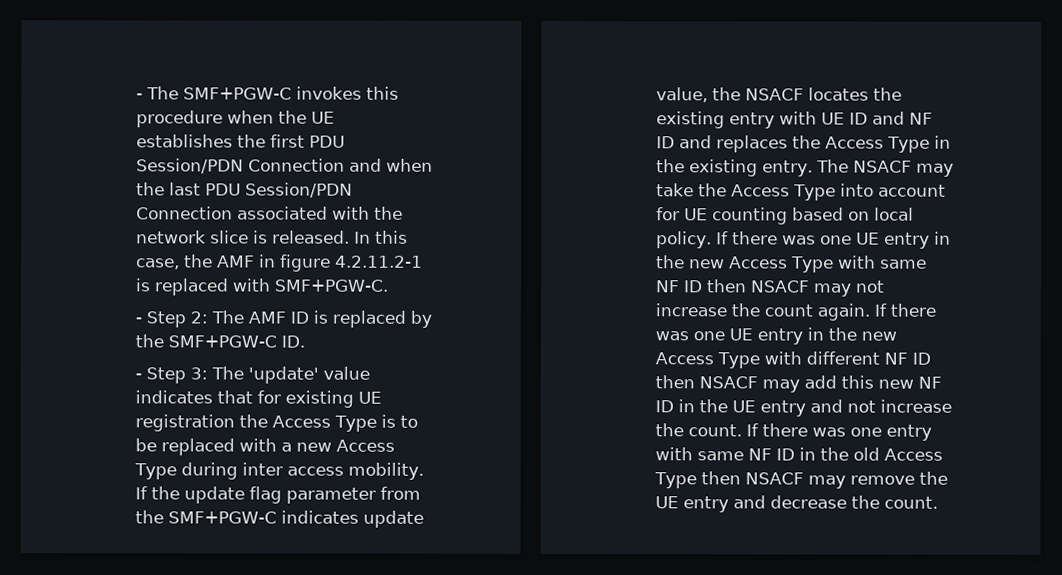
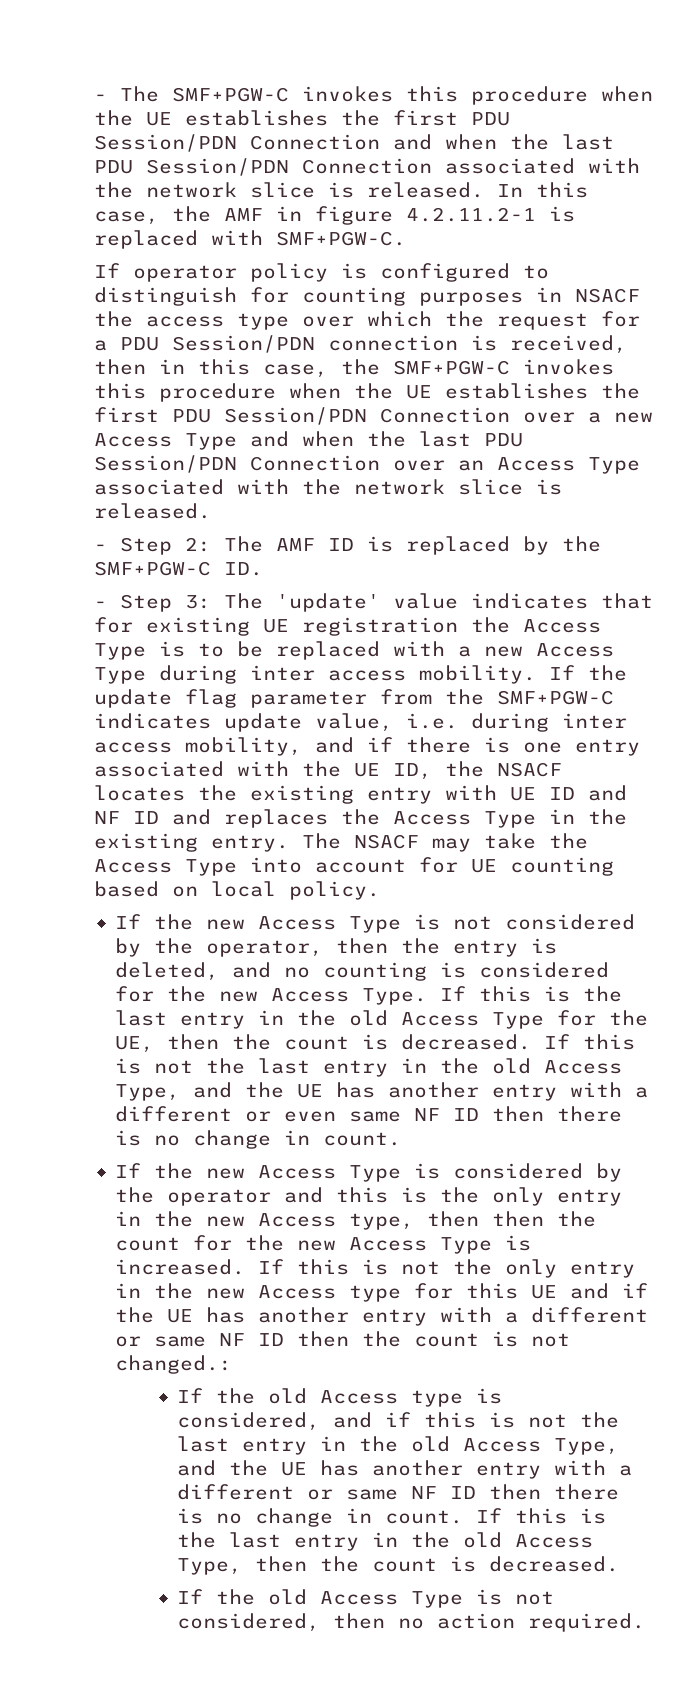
(389, 285) none -> [94,263,550,282] [94,287,641,306] [94,311,641,330] [94,335,628,354] [94,359,615,378] [94,383,641,402] [94,407,654,425] [94,431,524,450] [94,455,641,474] [94,479,563,495] [94,503,212,519] // If operator policy is configured to distinguish for counting purposes in NSACF the access type over which the request for a PDU Session/PDN connection is received, then in this case, the SMF+PGW-C invokes this procedure when the UE establishes the first PDU Session/PDN Connection over a new Access Type and when the last PDU Session/PDN Connection over an Access Type associated with the network slice is released.
(708, 95) none -> [406,713,628,732] [94,737,641,756] [94,761,433,780] i.e. during inter access mobility, and if there is one entry associated with the UE ID,
[715,231,951,249] [655,255,927,273] [654,279,885,297] [654,303,936,321] [654,327,897,345] [654,351,931,369] [654,375,942,393] [654,399,952,417] [654,423,932,441] [654,447,943,461] [653,471,948,489] [654,495,938,513] If there was one UE entry in the new Access Type with same NF ID then NSACF may not increase the count again. If there was one UE entry in the new Access Type with different NF ID then NSACF may add this new NF ID in the UE entry and not increase the count. If there was one entry with same NF ID in the old Access Type then NSACF may remove the UE entry and decrease the count. -> [114,914,635,933] [114,938,557,957] [114,962,609,981] [114,986,622,1005] [114,1010,648,1029] [114,1034,635,1053] [114,1058,622,1077] [114,1082,648,1101] [114,1106,622,1122] [114,1130,401,1149] [114,1163,622,1182] [114,1187,622,1206] [114,1211,596,1230] [114,1235,531,1254] [114,1259,635,1278] [114,1283,648,1302] [114,1307,648,1326] [114,1331,570,1347] [114,1355,232,1374] [177,1388,503,1407] [177,1412,620,1431] [177,1436,620,1455] [177,1460,633,1479] [177,1484,620,1500] [177,1508,607,1527] [177,1532,594,1551] [177,1556,620,1575] [177,1589,555,1608] [177,1613,646,1632] // If the new Access Type is not considered by the operator, then the entry is deleted, and no counting is considered for the new Access Type. If this is the last entry in the old Access Type for the UE, then the count is decreased. If this is not the last entry in the old Access Type, and the UE has another entry with a different or even same NF ID then there is no change in count. // If the new Access Type is considered by the operator and this is the only entry in the new Access type, then then the count for the new Access Type is increased. If this is not the only entry in the new Access type for this UE and if the UE has another entry with a different or same NF ID then the count is not changed.: // If the old Access type is considered, and if this is not the last entry in the old Access Type, and the UE has another entry with a different or same NF ID then there is no change in count. If this is the last entry in the old Access Type, then the count is decreased. // If the old Access Type is not considered, then no action required.

